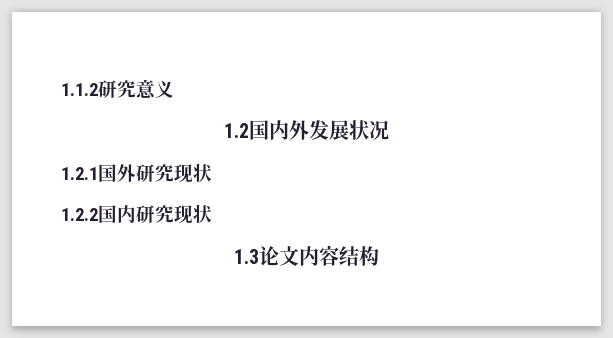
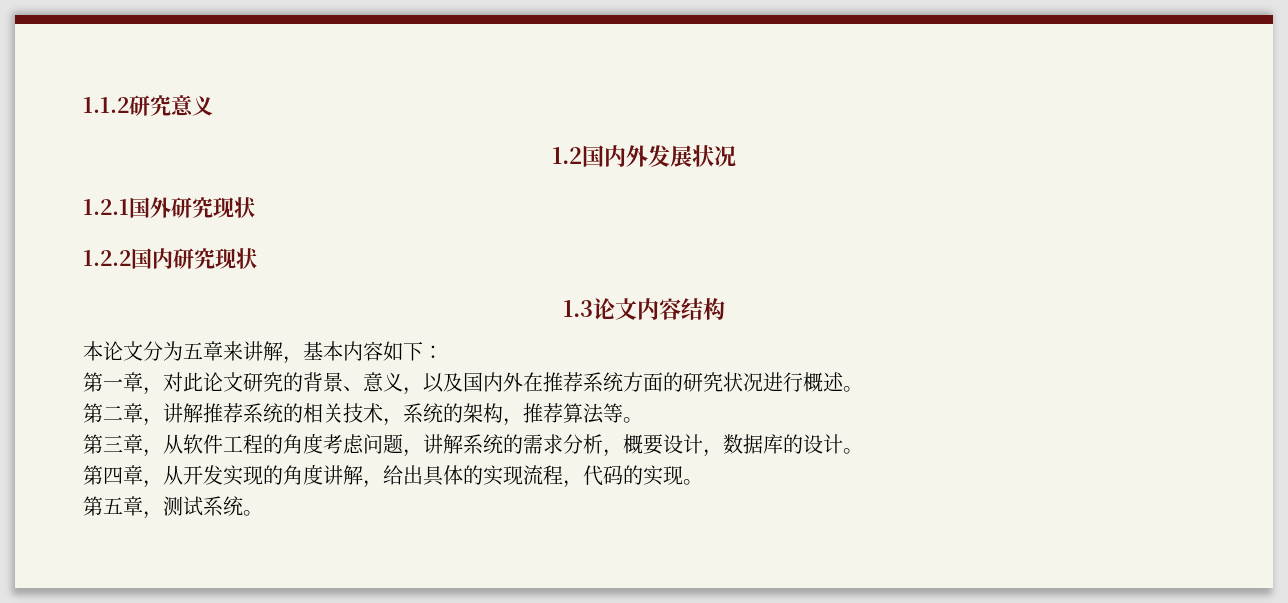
(379, 256) none -> [83,341,443,364] [83,372,863,395] [83,403,643,426] [83,433,863,457] [83,464,703,488] [83,496,263,519] // 本论文分为五章来讲解，基本内容如下： // 第一章，对此论文研究的背景、意义，以及国内外在推荐系统方面的研究状况进行概述。 // 第二章，讲解推荐系统的相关技术，系统的架构，推荐算法等。 // 第三章，从软件工程的角度考虑问题，讲解系统的需求分析，概要设计，数据库的设计。 // 第四章，从开发实现的角度讲解，给出具体的实现流程，代码的实现。 // 第五章，测试系统。

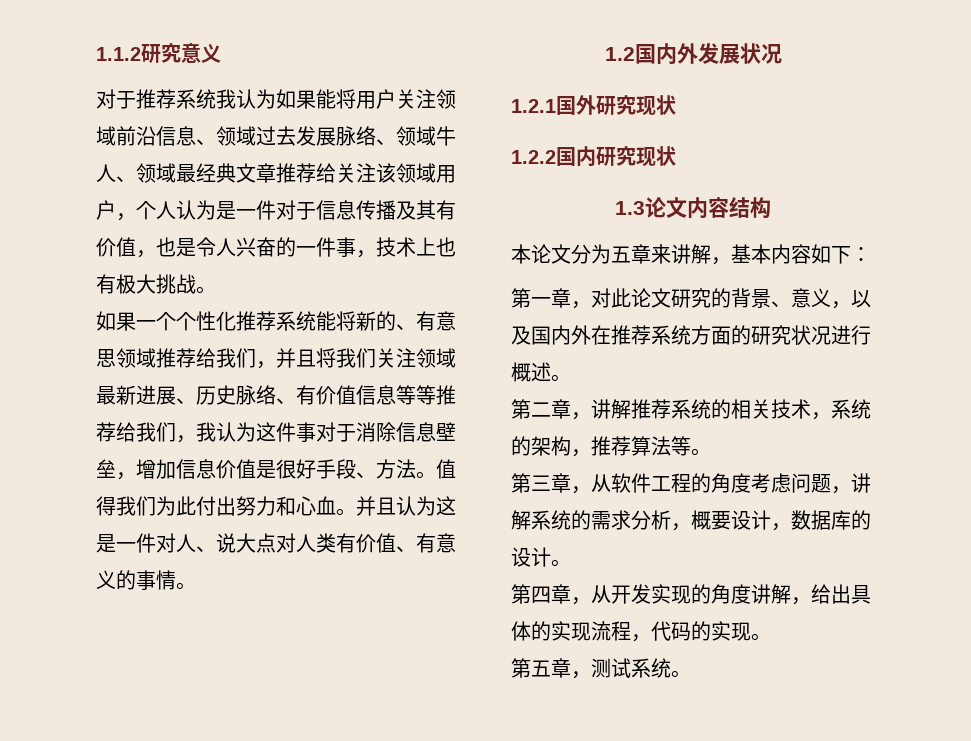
(213, 106) none -> [96,89,456,109] [96,126,456,146] [96,163,456,183] [96,200,456,221] [96,237,456,258] [96,274,216,294] [96,311,456,331] [96,348,456,369] [96,385,456,405] [96,422,456,443] [96,459,456,480] [96,496,456,516] [96,533,456,553] [96,570,196,590] // 对于推荐系统我认为如果能将用户关注领域前沿信息、领域过去发展脉络、领域牛人、领域最经典文章推荐给关注该领域用户，个人认为是一件对于信息传播及其有价值，也是令人兴奋的一件事，技术上也有极大挑战。 // 如果一个个性化推荐系统能将新的、有意思领域推荐给我们，并且将我们关注领域最新进展、历史脉络、有价值信息等等推荐给我们，我认为这件事对于消除信息壁垒，增加信息价值是很好手段、方法。值得我们为此付出努力和心血。并且认为这是一件对人、说大点对人类有价值、有意义的事情。

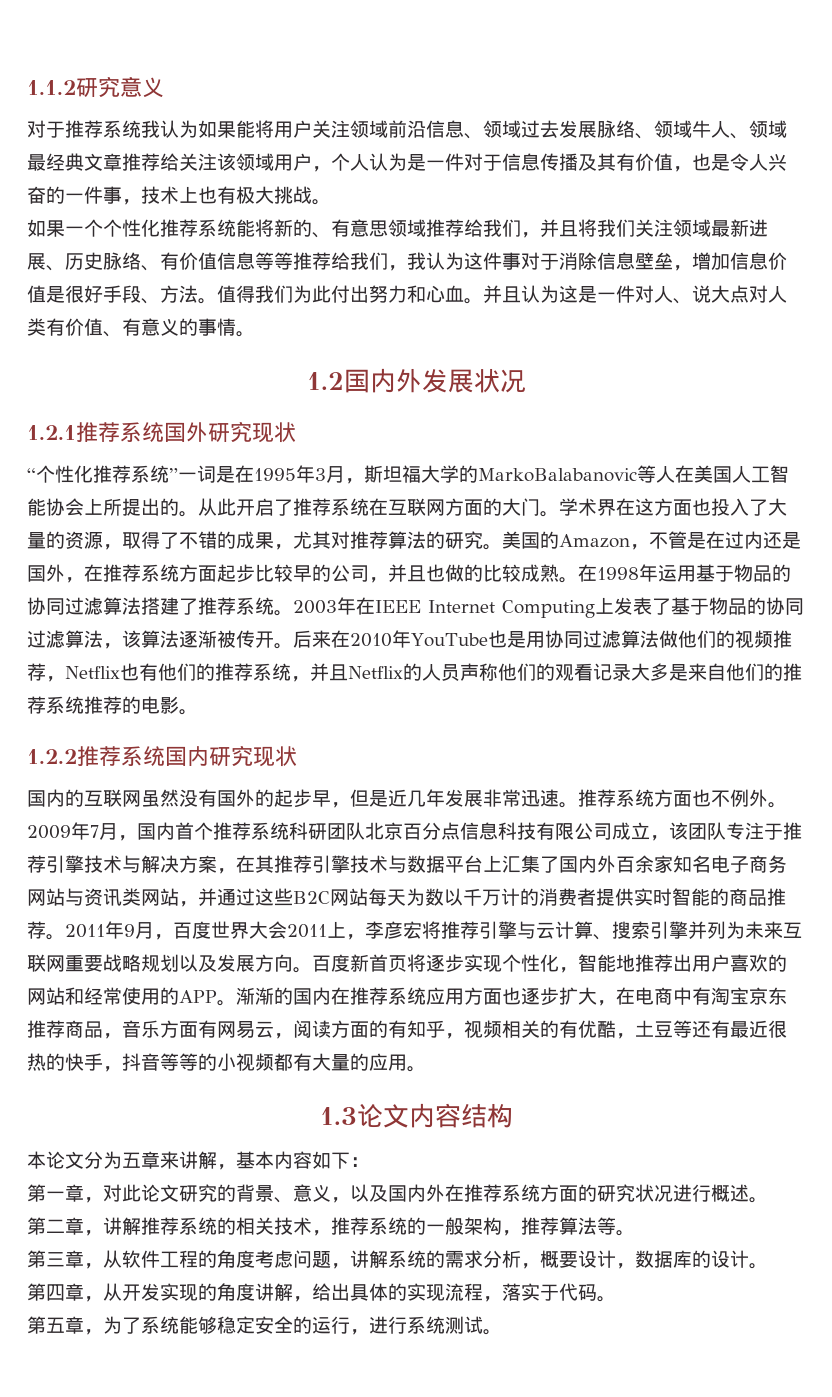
(556, 106) none -> [76,422,164,442] 推荐系统
(676, 105) none -> [27,465,789,484] [27,498,787,517] [27,531,801,550] [27,564,791,583] [27,597,804,618] [27,630,792,649] [27,663,802,682] [27,696,198,715] // “个性化推荐系统”一词是在1995年3月，斯坦福大学的MarkoBalabanovic等人在美国人工智能协会上所提出的。从此开启了推荐系统在互联网方面的大门。学术界在这方面也投入了大量的资源，取得了不错的成果，尤其对推荐算法的研究。美国的Amazon，不管是在过内还是国外，在推荐系统方面起步比较早的公司，并且也做的比较成熟。在1998年运用基于物品的协同过滤算法搭建了推荐系统。2003年在IEEE Internet Computing上发表了基于物品的协同过滤算法，该算法逐渐被传开。后来在2010年YouTube也是用协同过滤算法做他们的视频推荐，Netflix也有他们的推荐系统，并且Netflix的人员声称他们的观看记录大多是来自他们的推荐系统推荐的电影。
(556, 157) none -> [77,746,165,766] 推荐系统
(676, 156) none -> [27,789,787,808] [27,822,802,841] [27,855,787,874] [27,888,786,907] [27,921,802,940] [27,954,787,973] [27,987,787,1006] [27,1020,787,1039] [27,1053,426,1072] // 国内的互联网虽然没有国外的起步早，但是近几年发展非常迅速。推荐系统方面也不例外。2009年7月，国内首个推荐系统科研团队北京百分点信息科技有限公司成立，该团队专注于推荐引擎技术与解决方案，在其推荐引擎技术与数据平台上汇集了国内外百余家知名电子商务网站与资讯类网站，并通过这些B2C网站每天为数以千万计的消费者提供实时智能的商品推荐。2011年9月，百度世界大会2011上，李彦宏将推荐引擎与云计算、搜索引擎并列为未来互联网重要战略规划以及发展方向。百度新首页将逐步实现个性化，智能地推荐出用户喜欢的网站和经常使用的APP。渐渐的国内在推荐系统应用方面也逐步扩大，在电商中有淘宝京东推荐商品，音乐方面有网易云，阅读方面的有知乎，视频相关的有优酷，土豆等还有最近很热的快手，抖音等等的小视频都有大量的应用。
[831,399,871,419] [511,436,531,456] 系统的 -> [331,1217,464,1235] 推荐系统的一般
[651,621,751,641] 代码的实现 -> [502,1283,597,1301] 落实于代码
[591,658,671,678] 测试系统 -> [103,1316,483,1335] 为了系统能够稳定安全的运行，进行系统测试

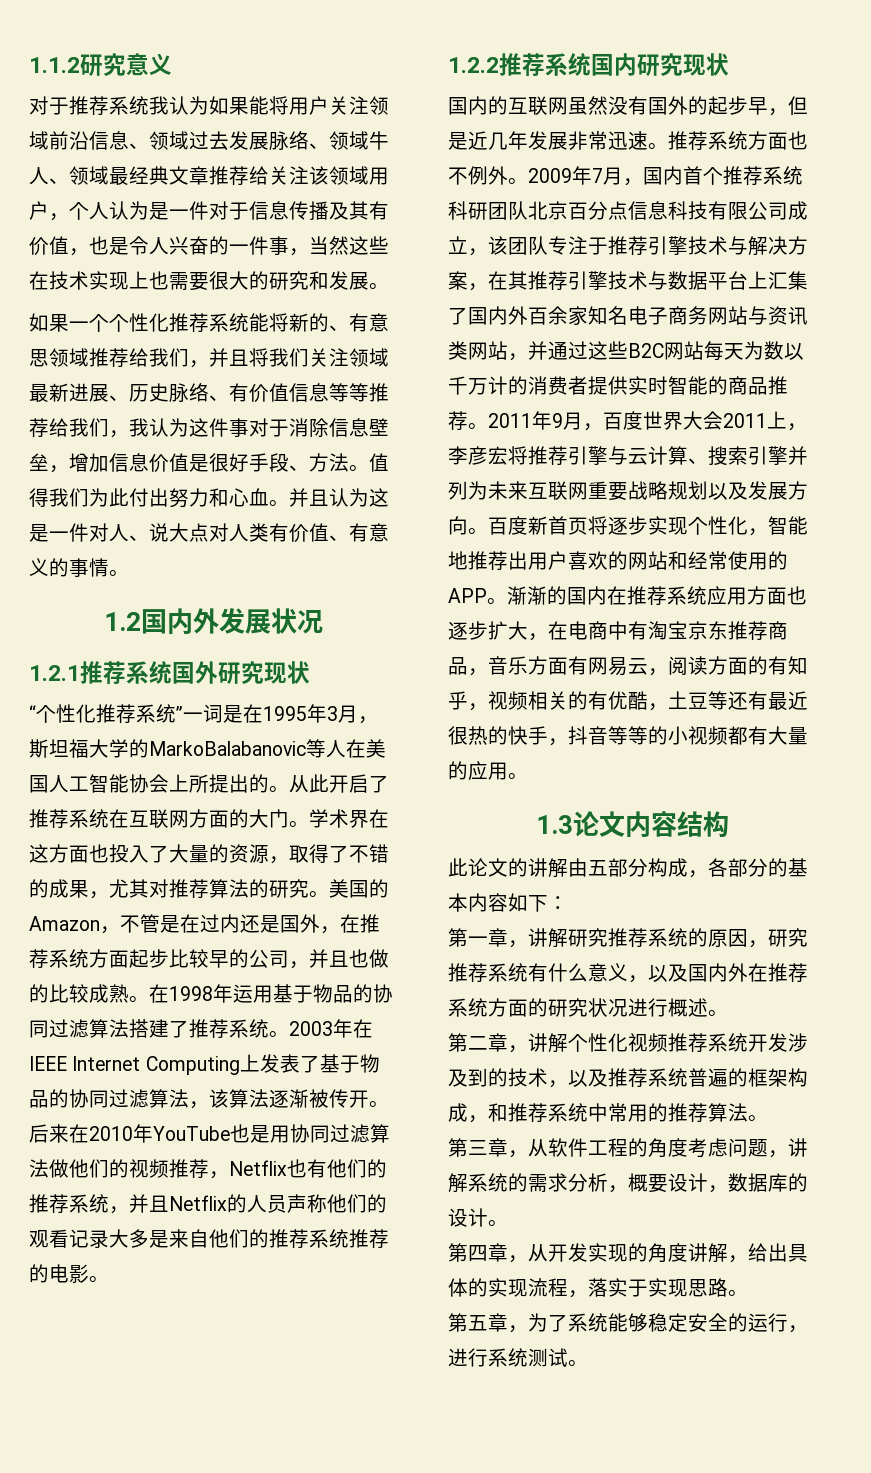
[141,186,312,204] 技术上也有极大挑战 -> [309,236,389,255] [29,271,369,291] 当然这些在技术实现上也需要很大的研究和发展
[27,1151,236,1170] 本论文分为五章来讲解， -> [448,858,788,878] 此论文的讲解由五部分构成，各部分的
[103,1184,293,1203] 对此论文研究的背景、 -> [528,928,808,948] [448,963,588,982] 讲解研究推荐系统的原因，研究推荐系统有什么
[141,1217,616,1236] 推荐系统的相关技术，推荐系统的一般架构，推荐算法等 -> [568,1033,808,1052] [448,1068,808,1088] [448,1103,748,1123] 个性化视频推荐系统开发涉及到的技术，以及推荐系统普遍的框架构成，和推荐系统中常用的推荐算法
[559,1283,597,1301] 代码 -> [648,1278,728,1297] 实现思路

